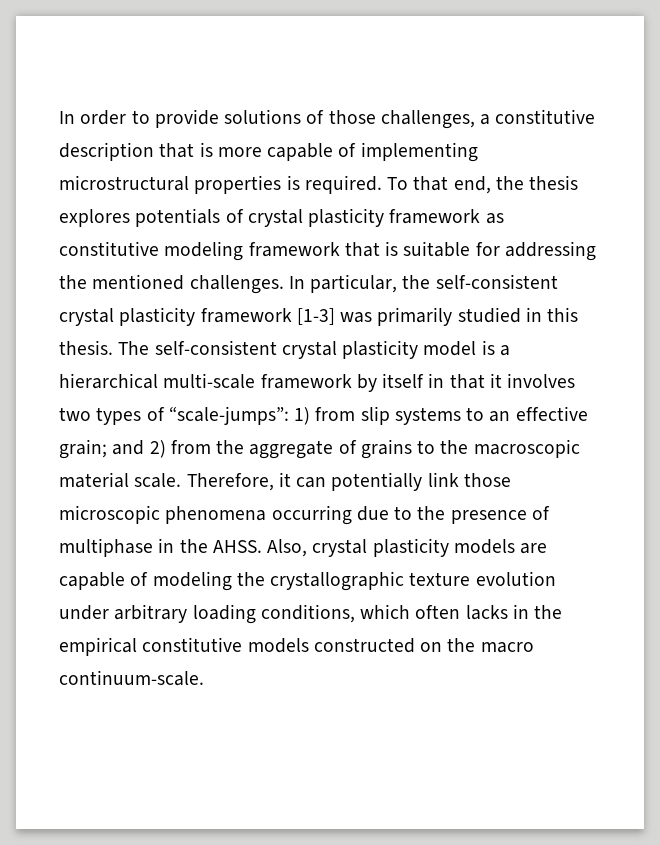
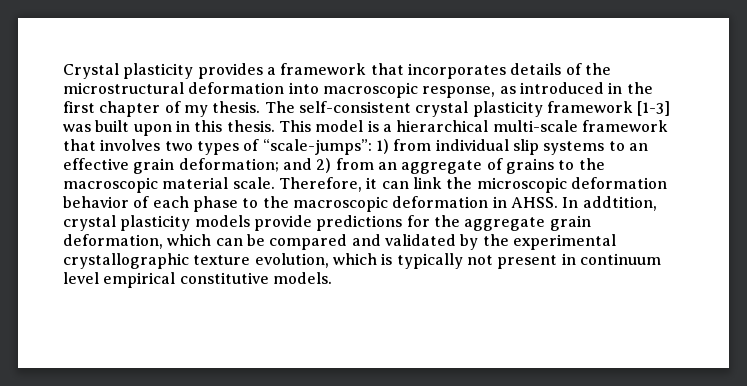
[59,109,596,129] [59,142,478,162] [59,175,579,194] [59,208,504,227] [59,241,596,261] [59,274,431,294] In order to provide solutions of those challenges, a constitutive description that is more capable of implementing microstructural properties is required. To that end, the thesis explores potentials of crystal plasticity framework as constitutive modeling framework that is suitable for addressing the mentioned challenges. In particular, the -> [63,63,611,79] [63,82,653,98] [63,101,295,117] Crystal plasticity provides a framework that incorporates details of the microstructural deformation into macroscopic response, as introduced in the first chapter of my thesis. The
[377,307,521,326] primarily studied -> [95,120,172,136] built upon
[118,340,419,359] The self-consistent crystal plasticity -> [278,120,311,132] This
[356,373,502,392] by itself in that it -> [63,139,96,151] that
(356, 414) none -> [435,139,509,151] individual
[59,439,107,459] grain; -> [133,158,279,174] grain deformation;
[216,440,245,454] the -> [377,162,397,170] an
[331,472,511,491] [59,505,550,525] [59,538,548,557] [59,571,556,591] [59,604,563,624] [59,637,534,656] [59,670,204,686] potentially link those microscopic phenomena occurring due to the presence of multiphase in the AHSS. Also, crystal plasticity models are capable of modeling the crystallographic texture evolution under arbitrary loading conditions, which often lacks in the empirical constitutive models constructed on the macro continuum-scale. -> [412,177,667,193] [63,196,657,212] [63,215,591,231] [63,234,616,250] [63,253,661,269] [63,272,332,288] link the microscopic deformation behavior of each phase to the macroscopic deformation in AHSS. In addtition, crystal plasticity models provide predictions for the aggregate grain deformation, which can be compared and validated by the experimental crystallographic texture evolution, which is typically not present in continuum level empirical constitutive models.

